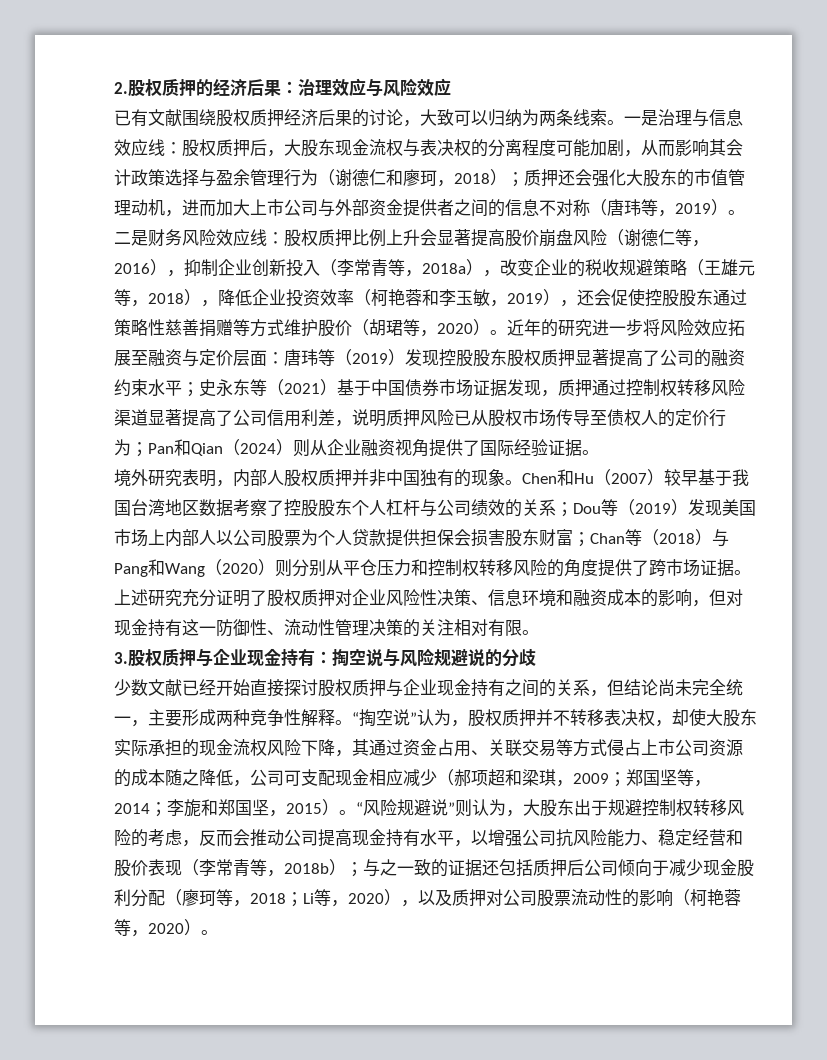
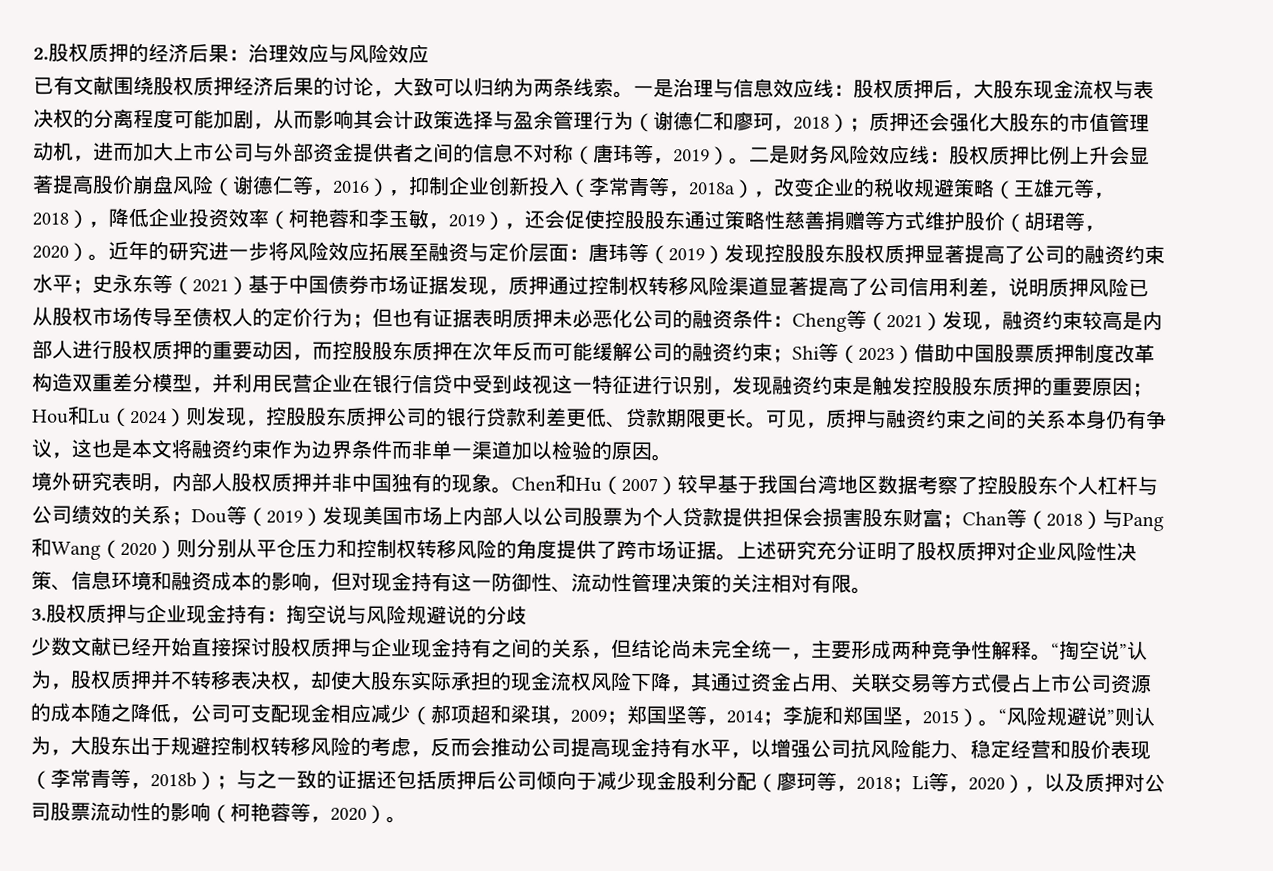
[148,439,582,457] Pan和Qian（2024）则从企业融资视角提供了国际经验证据 -> [372,307,1163,332] [32,339,1155,365] [32,372,1153,398] [32,405,1167,430] [31,438,652,461] 但也有证据表明质押未必恶化公司的融资条件：Cheng等（2021）发现，融资约束较高是内部人进行股权质押的重要动因，而控股股东质押在次年反而可能缓解公司的融资约束；Shi等（2023）借助中国股票质押制度改革构造双重差分模型，并利用民营企业在银行信贷中受到歧视这一特征进行识别，发现融资约束是触发控股股东质押的重要原因；Hou和Lu（2024）则发现，控股股东质押公司的银行贷款利差更低、贷款期限更长。可见，质押与融资约束之间的关系本身仍有争议，这也是本文将融资约束作为边界条件而非单一渠道加以检验的原因

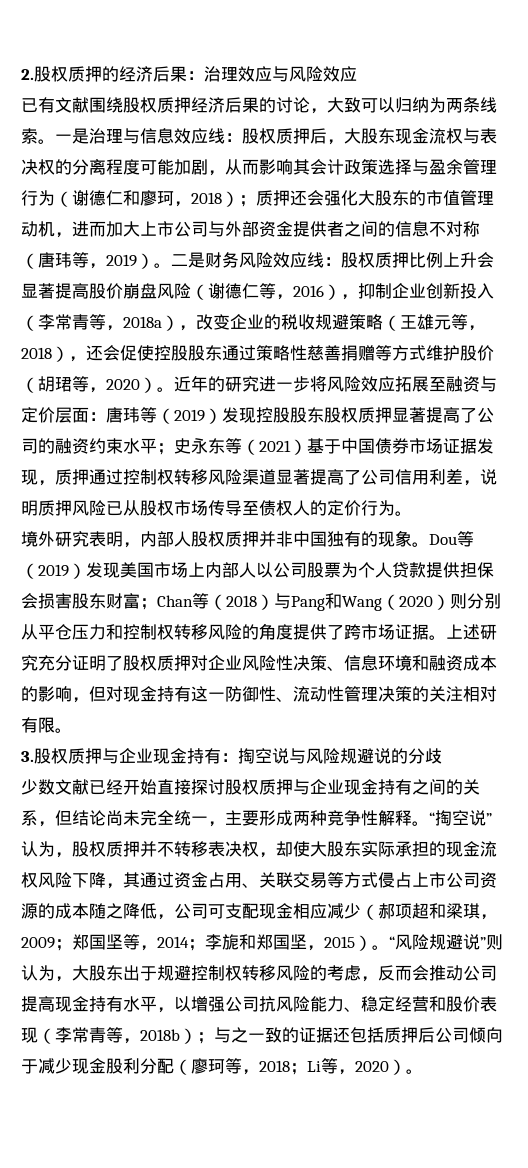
[108,207,525,231] 降低企业投资效率（柯艳蓉和李玉敏，2019）， -> (86, 359) none
[352,307,1163,332] [32,339,1155,365] [32,372,1153,398] [32,405,1167,430] [31,438,652,461] ；但也有证据表明质押未必恶化公司的融资条件：Cheng等（2021）发现，融资约束较高是内部人进行股权质押的重要动因，而控股股东质押在次年反而可能缓解公司的融资约束；Shi等（2023）借助中国股票质押制度改革构造双重差分模型，并利用民营企业在银行信贷中受到歧视这一特征进行识别，发现融资约束是触发控股股东质押的重要原因；Hou和Lu（2024）则发现，控股股东质押公司的银行贷款利差更低、贷款期限更长。可见，质押与融资约束之间的关系本身仍有争议，这也是本文将融资约束作为边界条件而非单一渠道加以检验的原因 -> (395, 508) none
[511,473,1158,496] [31,504,192,526] Chen和Hu（2007）较早基于我国台湾地区数据考察了控股股东个人杠杆与公司绩效的关系； -> (429, 544) none
[1024,772,1165,793] [30,801,387,824] ，以及质押对公司股票流动性的影响（柯艳蓉等，2020） -> (406, 1067) none

